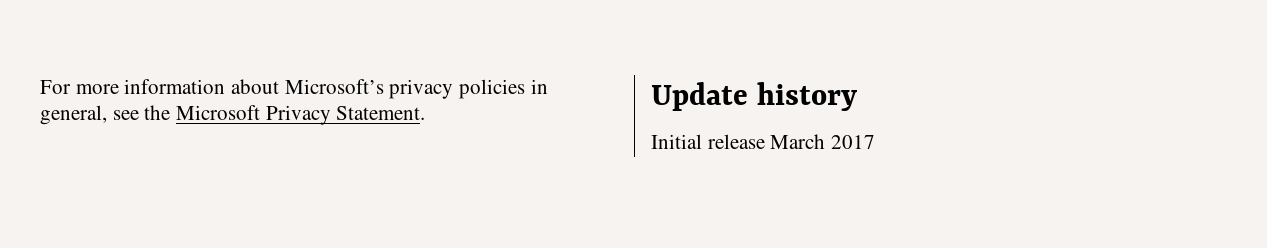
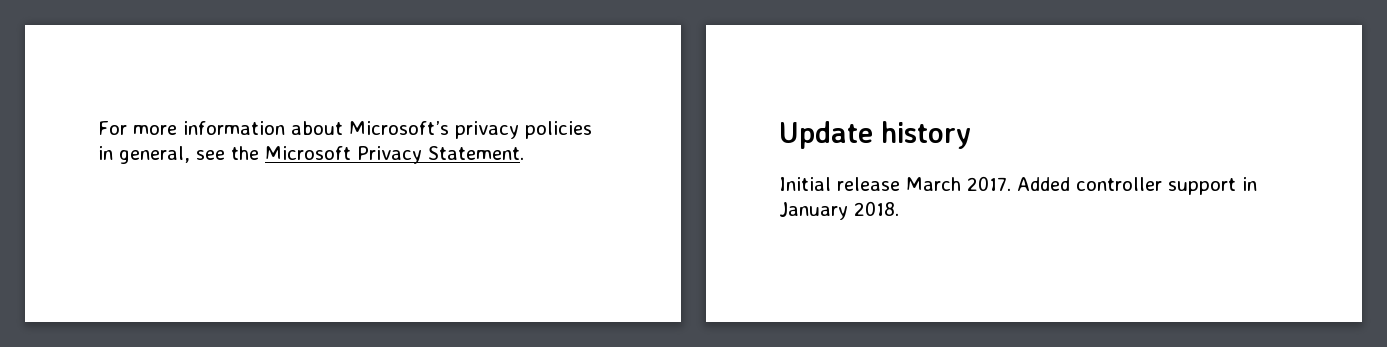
[831,135,876,149] 2017 -> [967,176,1257,195] [779,201,899,220] 2017. Added controller support in January 2018.

